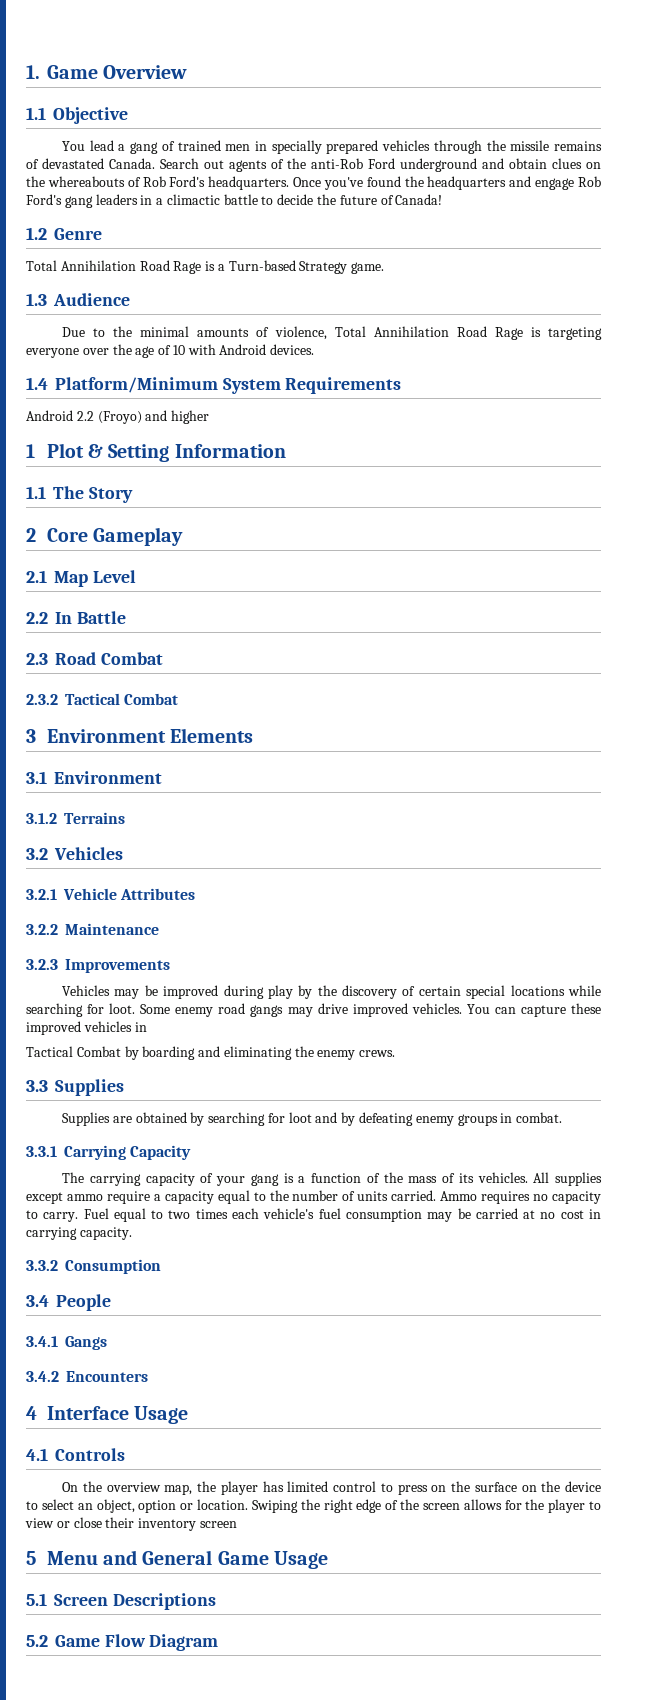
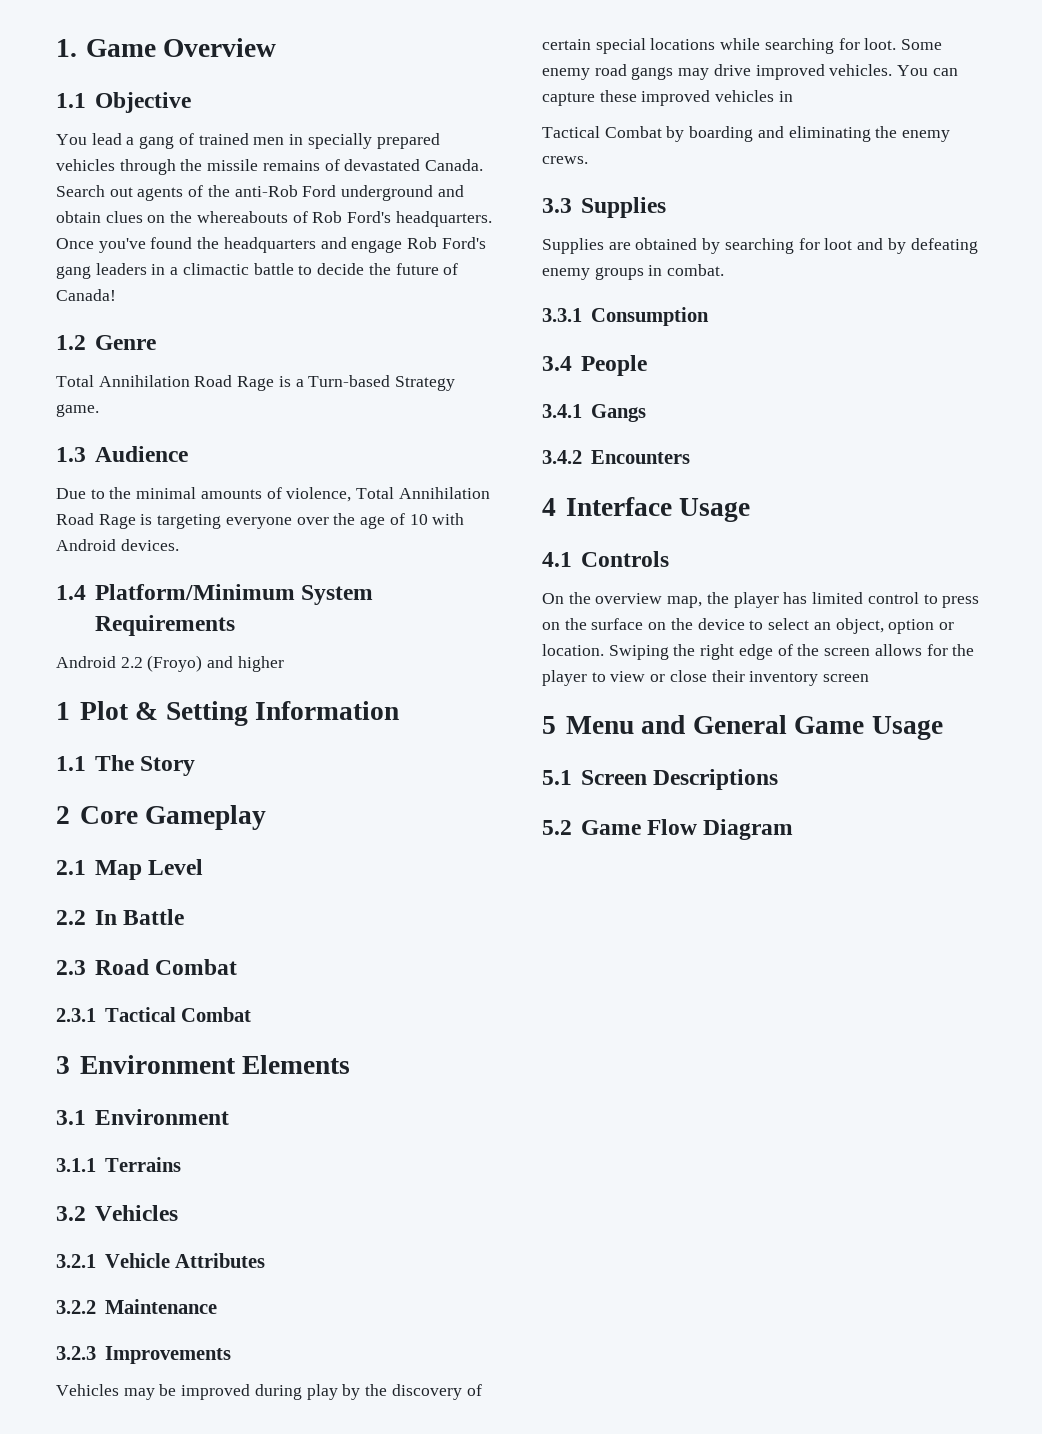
[26,694,58,705] 2.3.2 -> [56,1008,96,1022] 2.3.1
[26,813,57,824] 3.1.2 -> [56,1158,96,1172] 3.1.1
[64,1145,192,1160] [62,1172,603,1186] [26,1190,601,1204] [26,1208,601,1222] [26,1227,132,1240] [26,1260,58,1271] Carrying Capacity // The carrying capacity of your gang is a function of the mass of its vehicles. All supplies except ammo require a capacity equal to the number of units carried. Ammo requires no capacity to carry. Fuel equal to two times each vehicle's fuel consumption may be carried at no cost in carrying capacity. // 3.3.2 -> (582, 315) none

